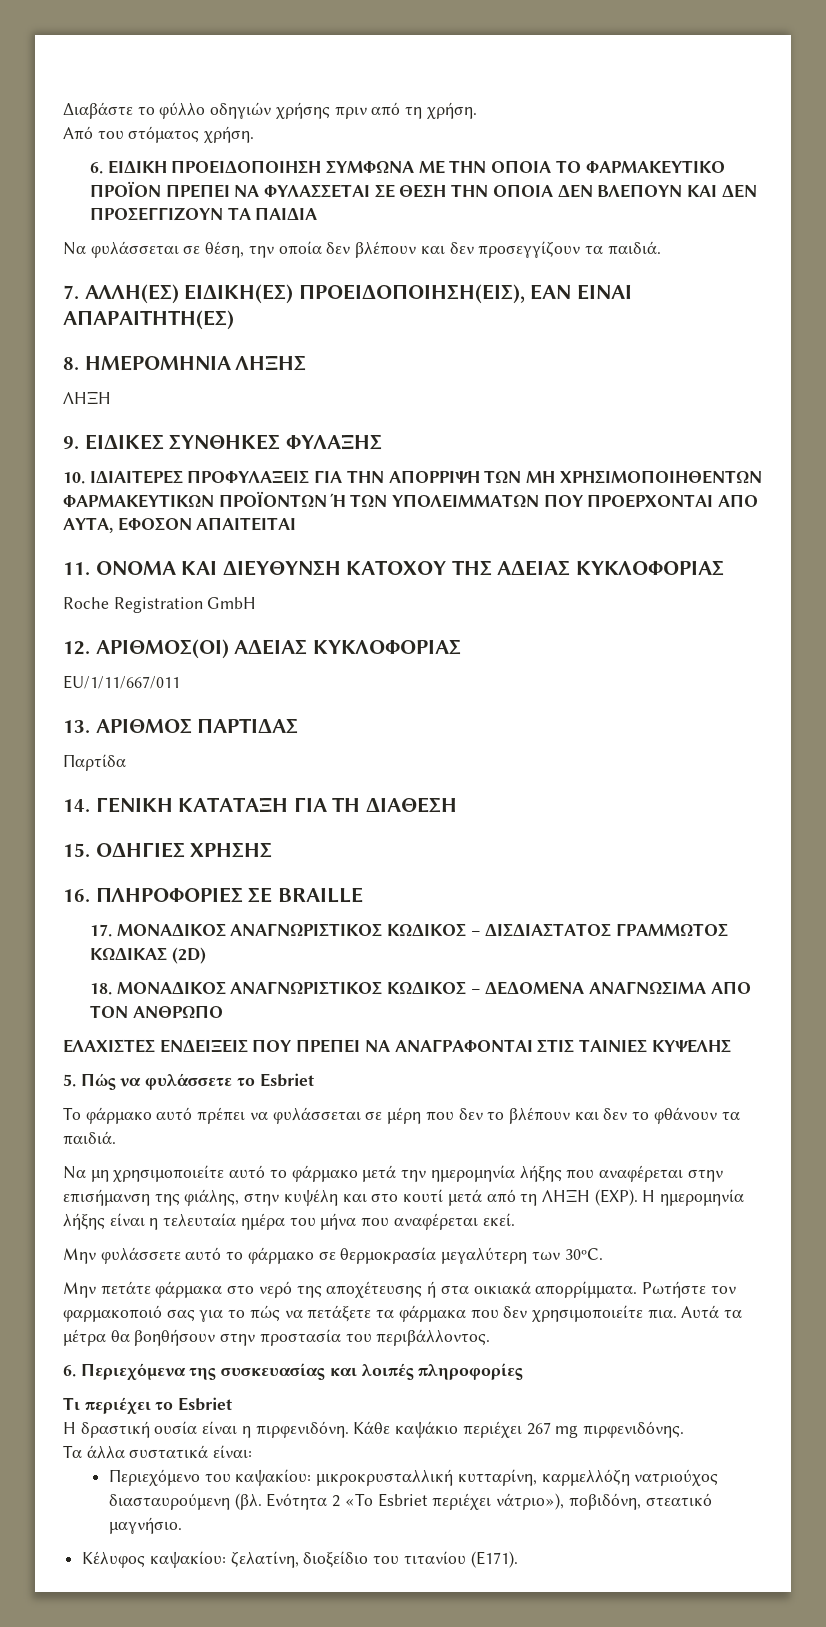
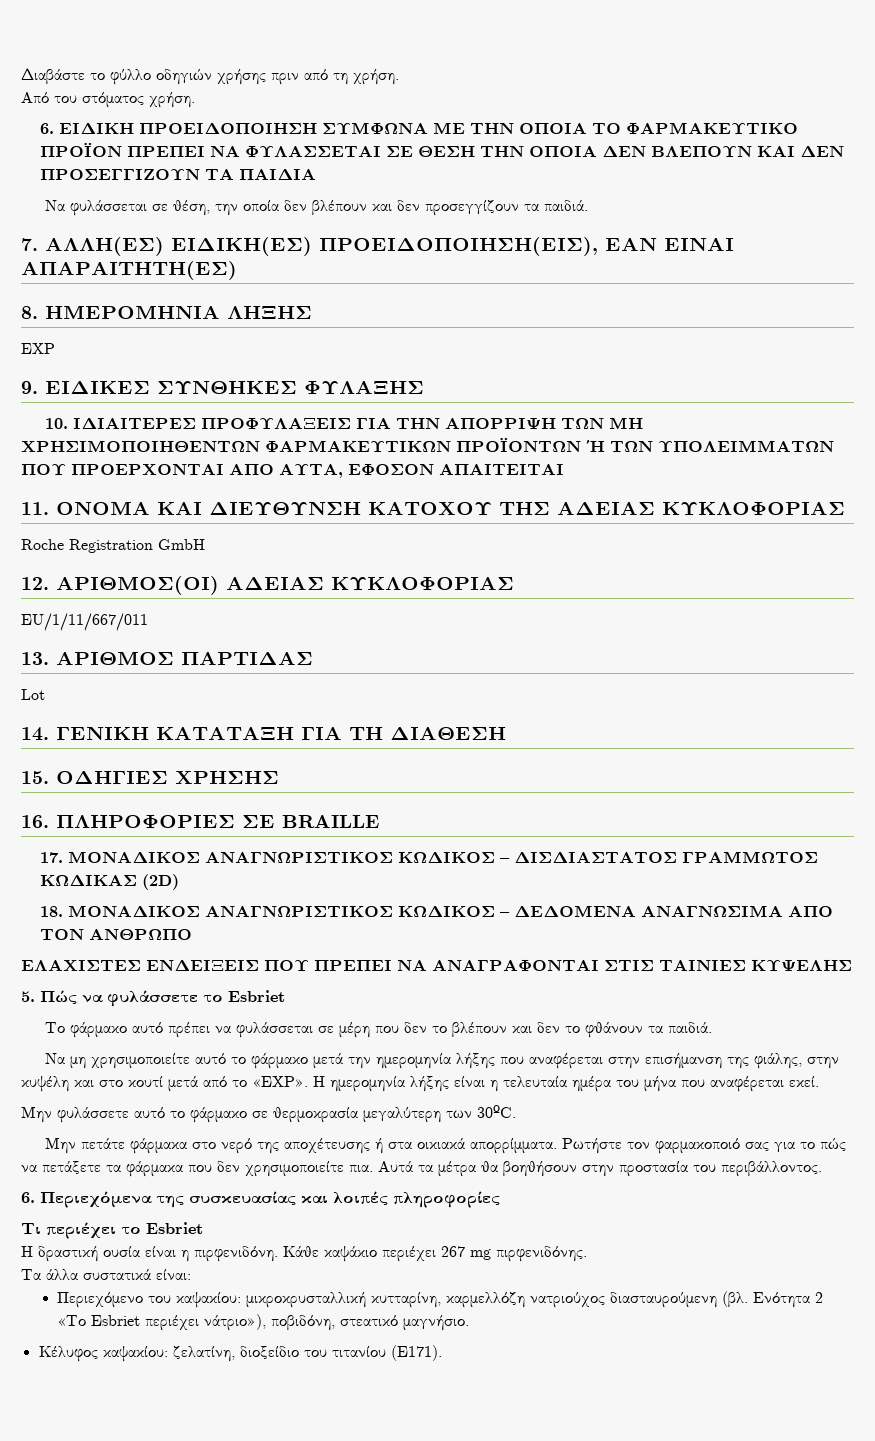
[63,391,111,405] ΛΗΞΗ -> [21,343,55,354] EXP
[63,754,126,771] Παρτίδα -> [21,689,45,700] Lot
[520,1189,638,1206] τη ΛΗΞΗ (EXP). -> [232,1076,308,1087] το «EXP».

